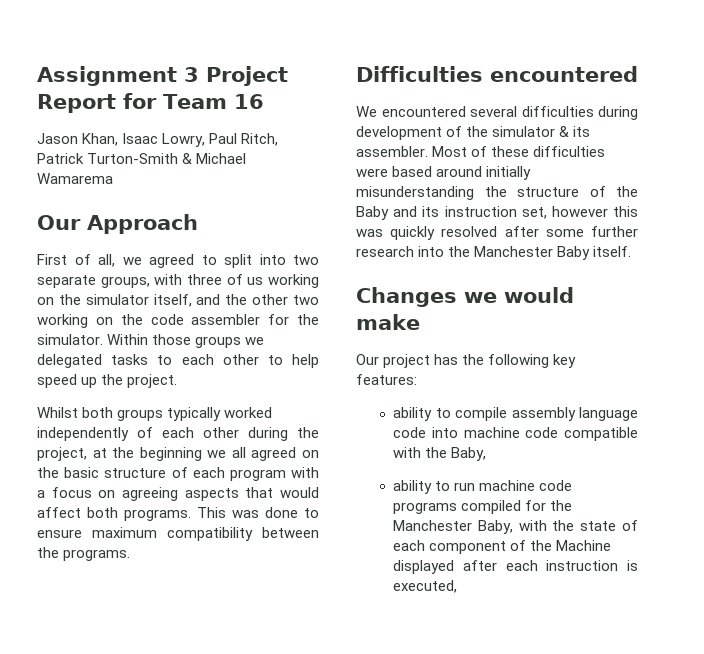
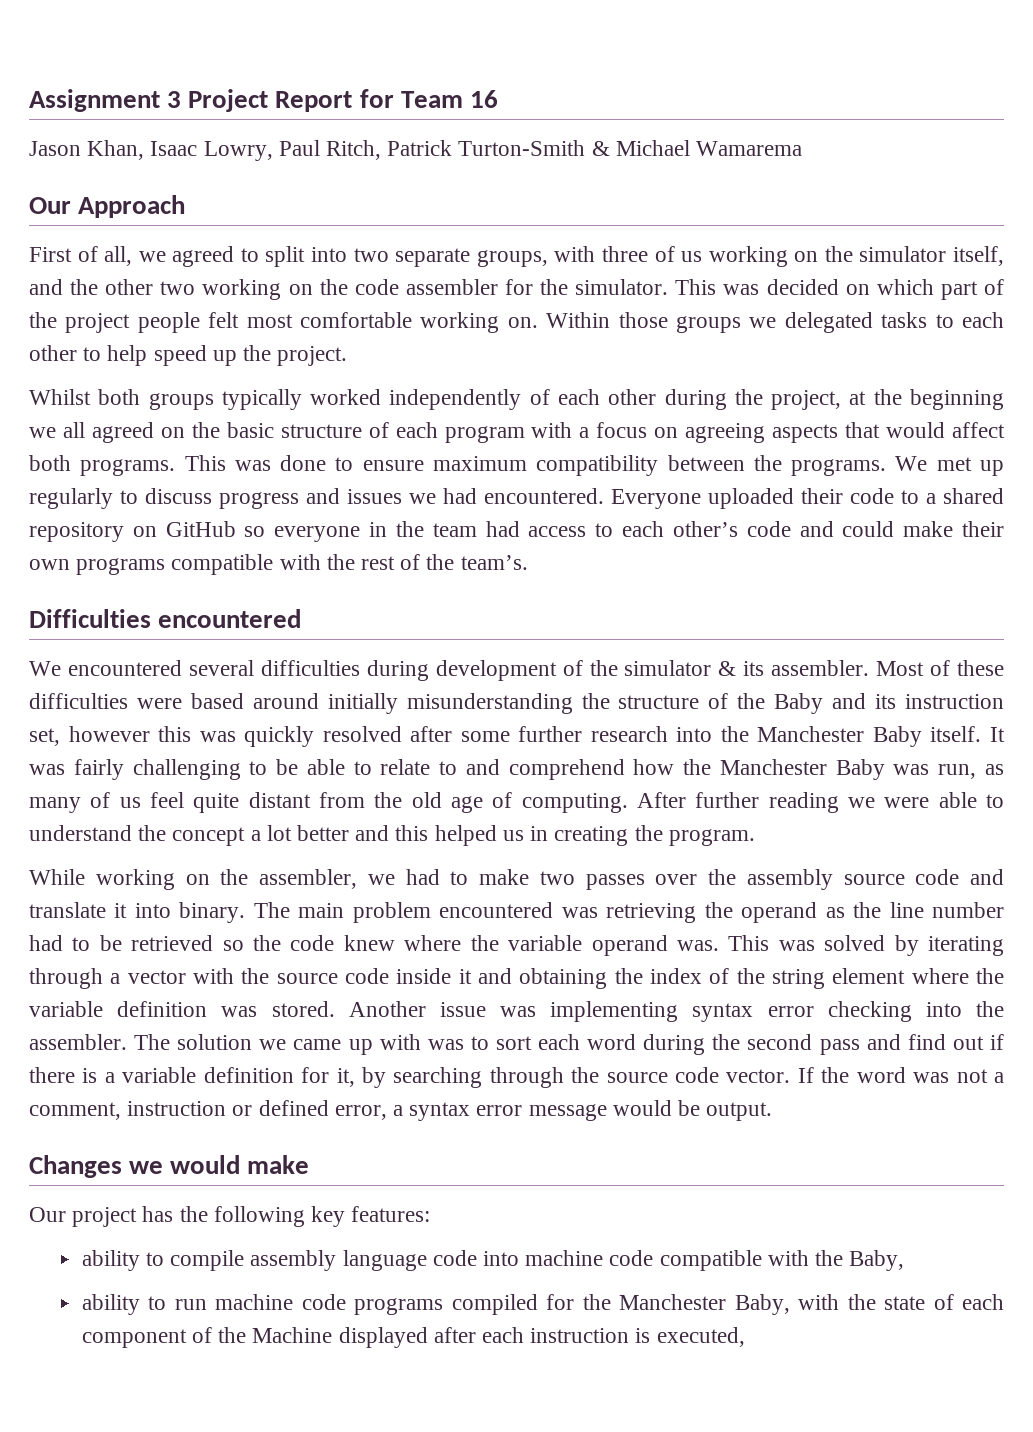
(103, 339) none -> [675,279,1004,300] [29,312,538,333] This was decided on which part of the project people felt most comfortable working on.
(131, 555) none -> [895,456,1005,476] [29,488,1004,509] [29,521,1005,542] [29,554,528,575] We met up regularly to discuss progress and issues we had encountered. Everyone uploaded their code to a shared repository on GitHub so everyone in the team had access to each other’s code and could make their own programs compatible with the rest of the team’s.
(632, 251) none -> [989,727,1005,742] [29,759,1004,780] [29,792,1005,813] [29,825,755,846] [29,869,1004,890] [29,902,1005,923] [29,935,1004,956] [29,968,1005,989] [29,1001,1004,1022] [29,1034,1004,1055] [29,1067,1005,1088] [29,1100,773,1121] It was fairly challenging to be able to relate to and comprehend how the Manchester Baby was run, as many of us feel quite distant from the old age of computing. After further reading we were able to understand the concept a lot better and this helped us in creating the program. // While working on the assembler, we had to make two passes over the assembly source code and translate it into binary. The main problem encountered was retrieving the operand as the line number had to be retrieved so the code knew where the variable operand was. This was solved by iterating through a vector with the source code inside it and obtaining the index of the string element where the variable definition was stored. Another issue was implementing syntax error checking into the assembler. The solution we came up with was to sort each word during the second pass and find out if there is a variable definition for it, by searching through the source code vector. If the word was not a comment, instruction or defined error, a syntax error message would be output.

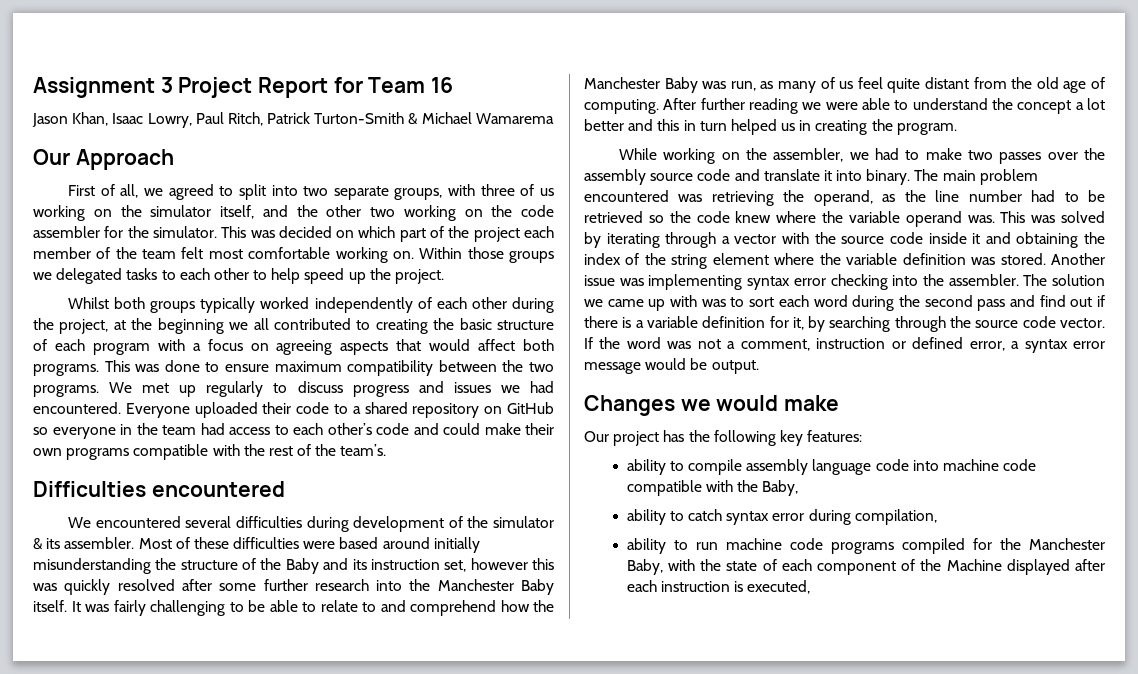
[137,312,200,333] people -> [524,226,555,238] [33,247,177,259] each member of the team
[91,422,185,443] agreed on -> [273,318,428,334] contributed to creating
(782, 463) none -> [529,362,554,372] two
(429, 833) none -> [683,120,727,131] in turn
[741,902,818,923] operand -> [813,190,873,206] operand,
(905, 1260) none -> [626,509,937,525] // ability to catch syntax error during compilation,

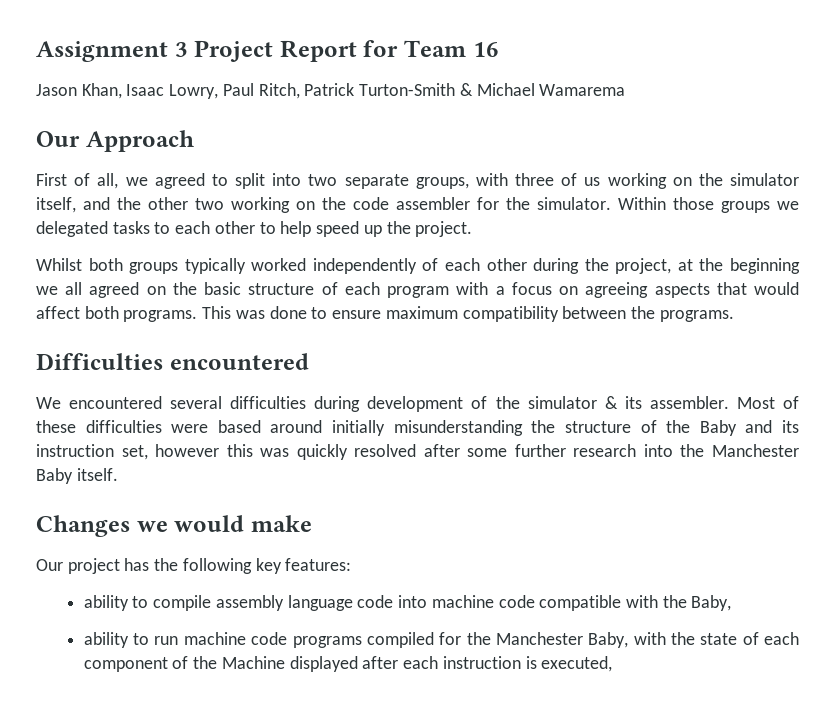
[221,226,555,242] [33,247,414,263] This was decided on which part of the project each member of the team felt most comfortable working on. -> (611, 203) none
[273,318,428,334] contributed to creating -> [89,282,166,298] agreed on
[529,362,554,372] [33,381,554,397] [33,402,555,418] [33,423,554,439] [33,444,387,460] two programs. We met up regularly to discuss progress and issues we had encountered. Everyone uploaded their code to a shared repository on GitHub so everyone in the team had access to each other’s code and could make their own programs compatible with the rest of the team’s. -> [659,310,734,322] programs.
[71,600,554,616] [584,77,1105,93] [584,98,1105,114] [584,119,957,135] [619,148,1105,164] [584,169,1038,185] [584,190,1105,206] [584,211,1105,227] [584,232,1105,248] [584,253,1105,269] [584,274,1105,290] [584,295,1105,311] [584,316,1105,332] [584,337,1105,353] [584,358,759,374] It was fairly challenging to be able to relate to and comprehend how the Manchester Baby was run, as many of us feel quite distant from the old age of computing. After further reading we were able to understand the concept a lot better and this in turn helped us in creating the program. // While working on the assembler, we had to make two passes over the assembly source code and translate it into binary. The main problem encountered was retrieving the operand, as the line number had to be retrieved so the code knew where the variable operand was. This was solved by iterating through a vector with the source code inside it and obtaining the index of the string element where the variable definition was stored. Another issue was implementing syntax error checking into the assembler. The solution we came up with was to sort each word during the second pass and find out if there is a variable definition for it, by searching through the source code vector. If the word was not a comment, instruction or defined error, a syntax error message would be output. -> (118, 474) none
[626,509,937,525] // ability to catch syntax error during compilation, -> (732, 603) none

